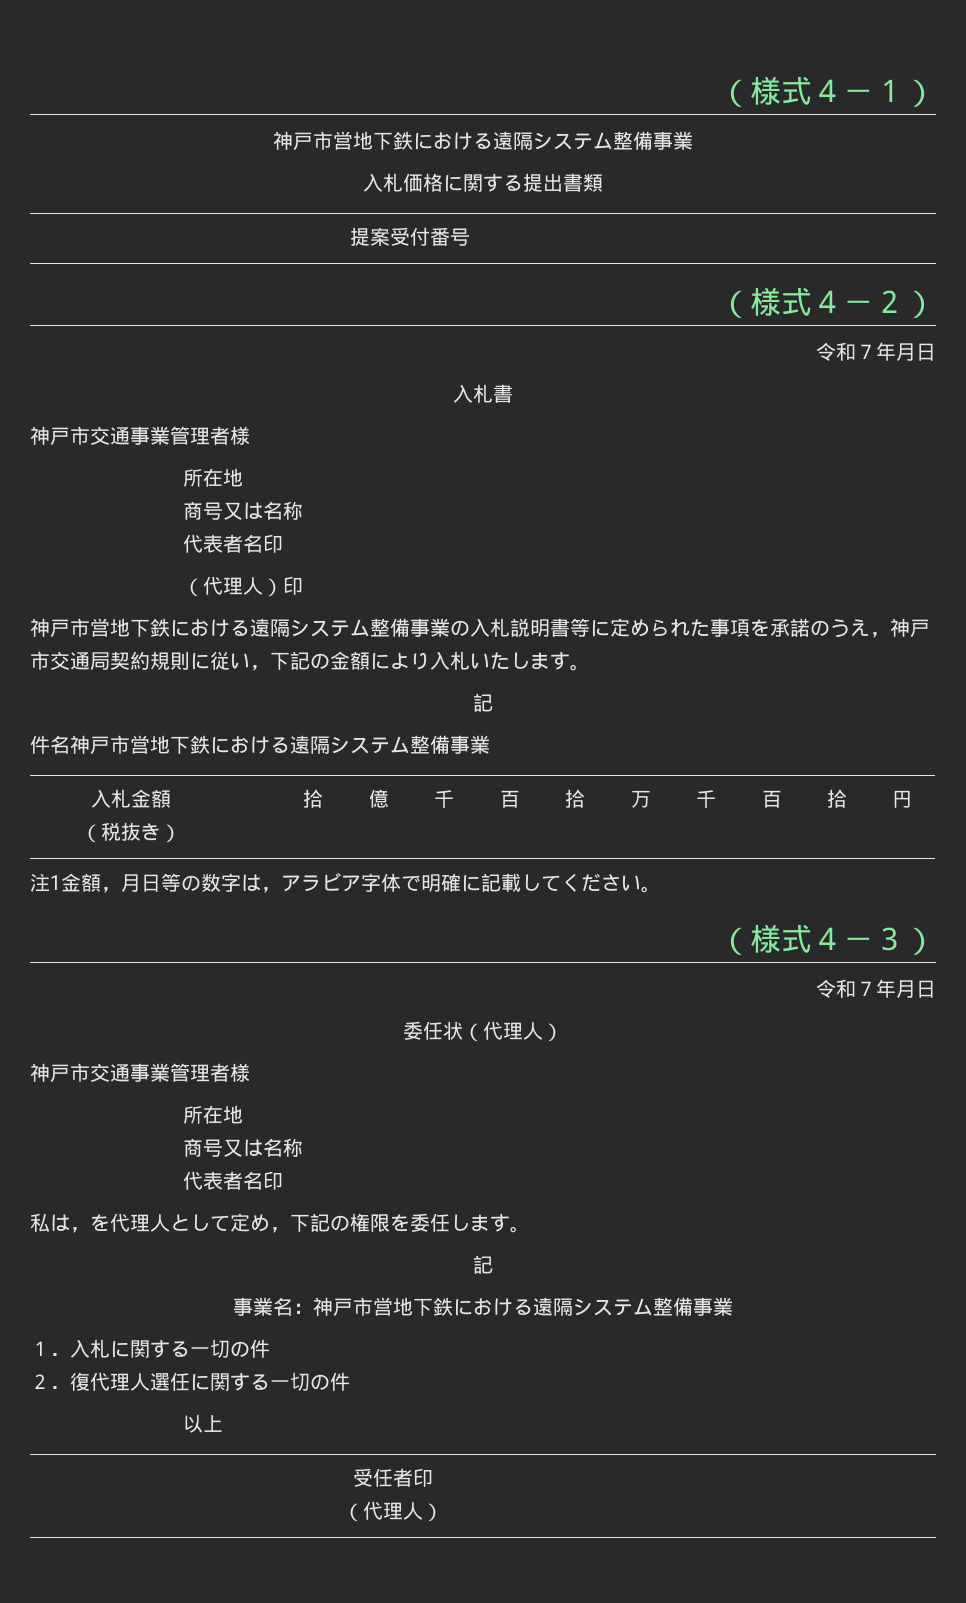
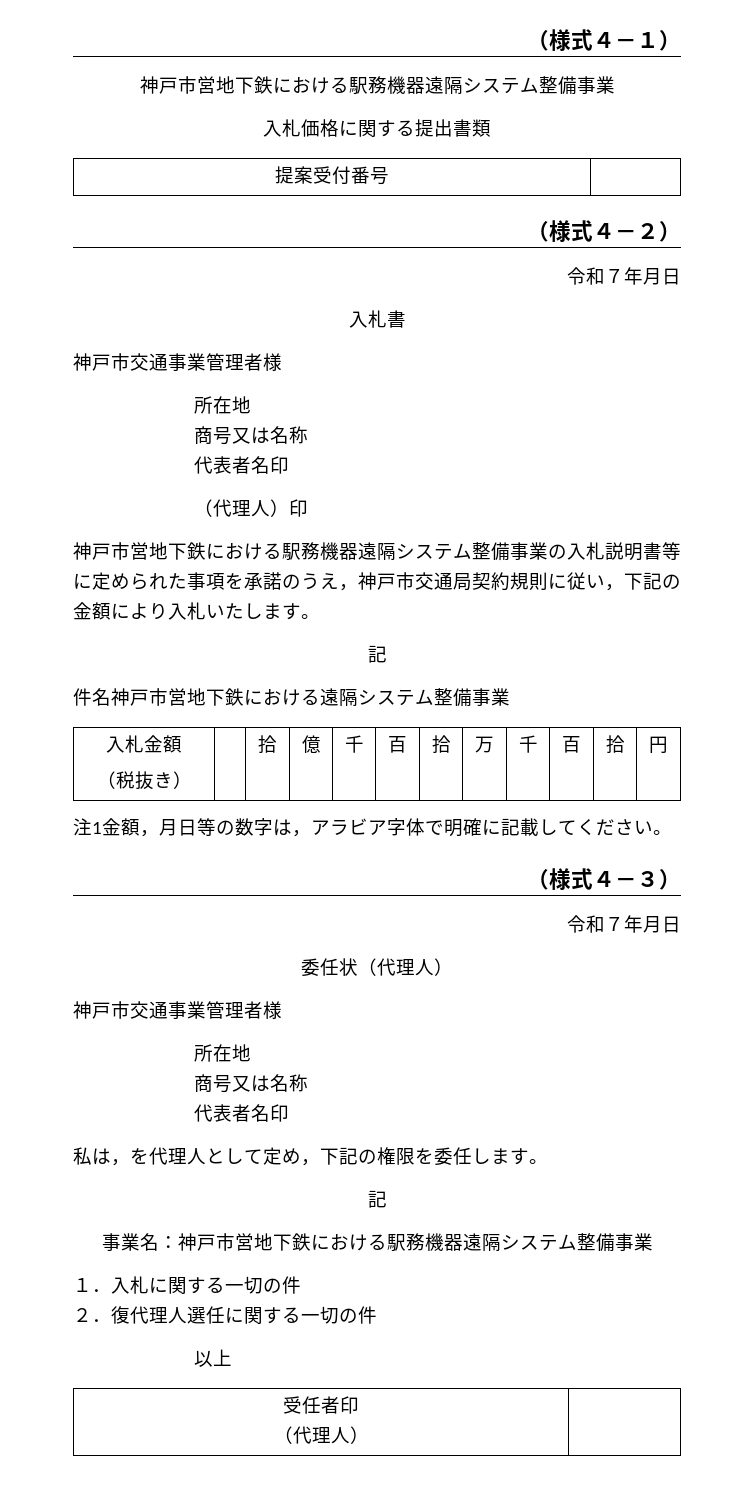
(493, 141) none -> [348,76,425,95] 駅務機器
(250, 628) none -> [282,542,358,561] 駅務機器
(533, 1307) none -> [386,1233,463,1252] 駅務機器

